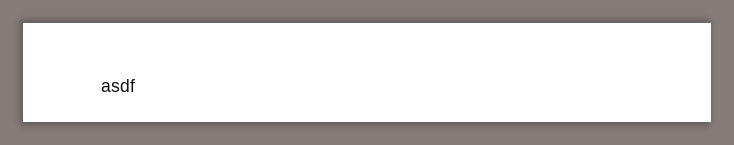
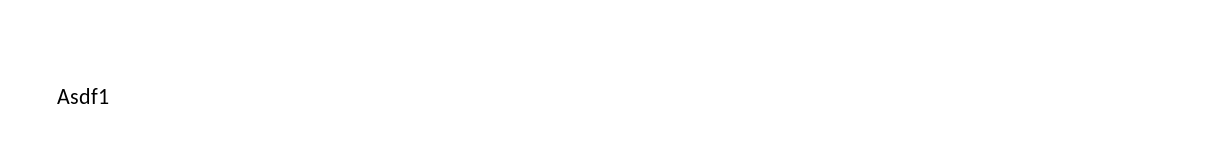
[101,79,135,92] asdf -> [57,88,109,104] Asdf1

